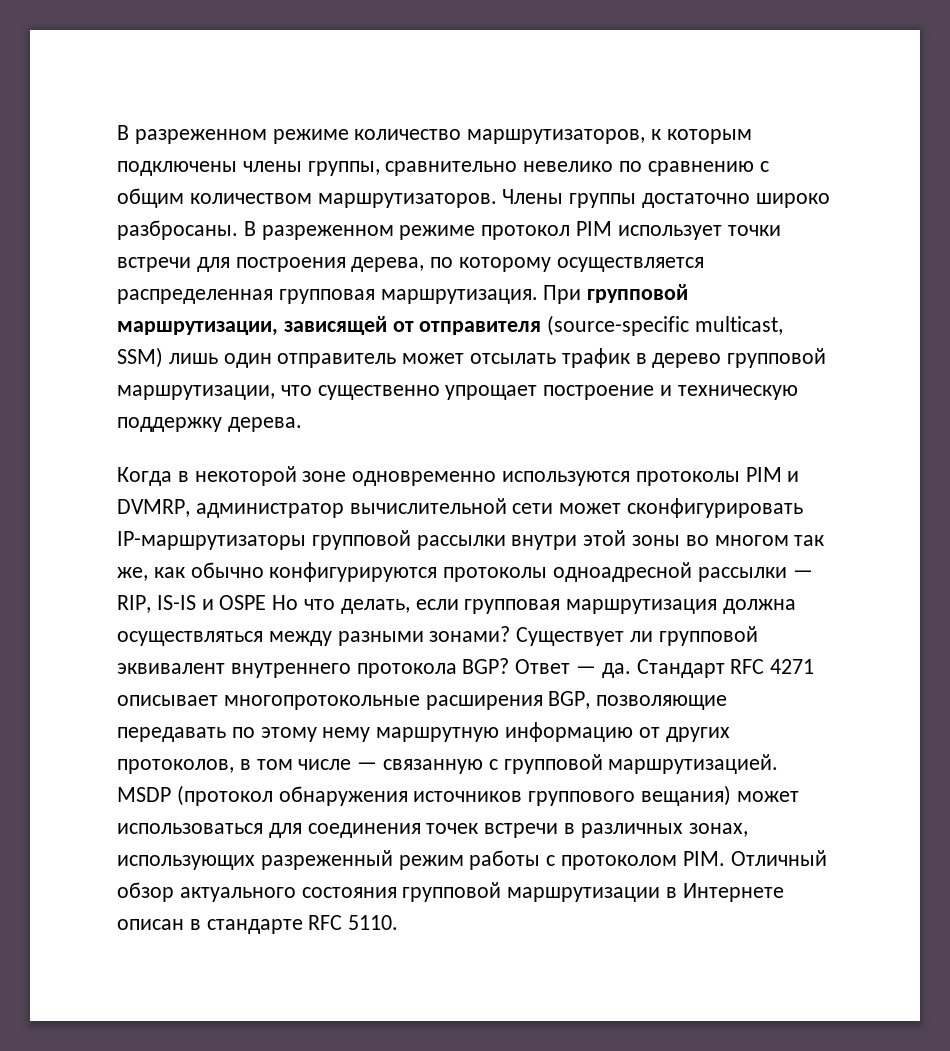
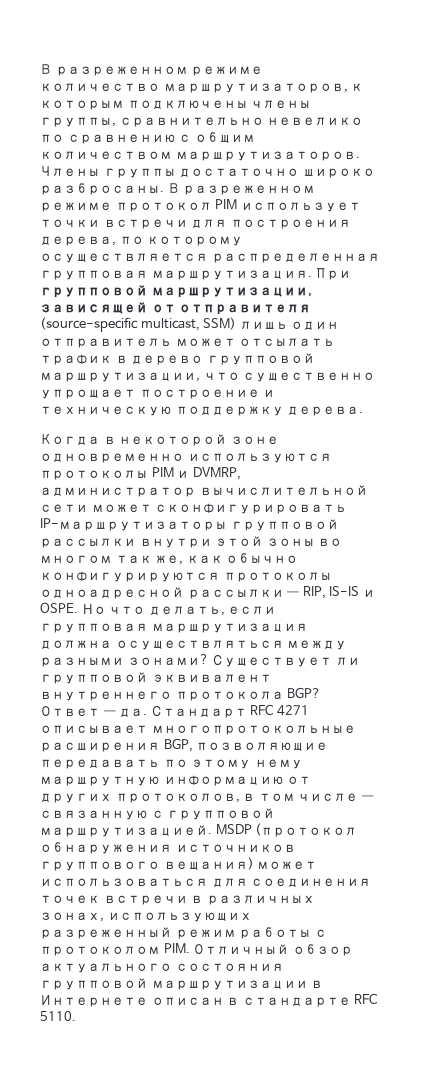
[219,595,267,610] OSPE -> [40,602,78,613] OSPE.

